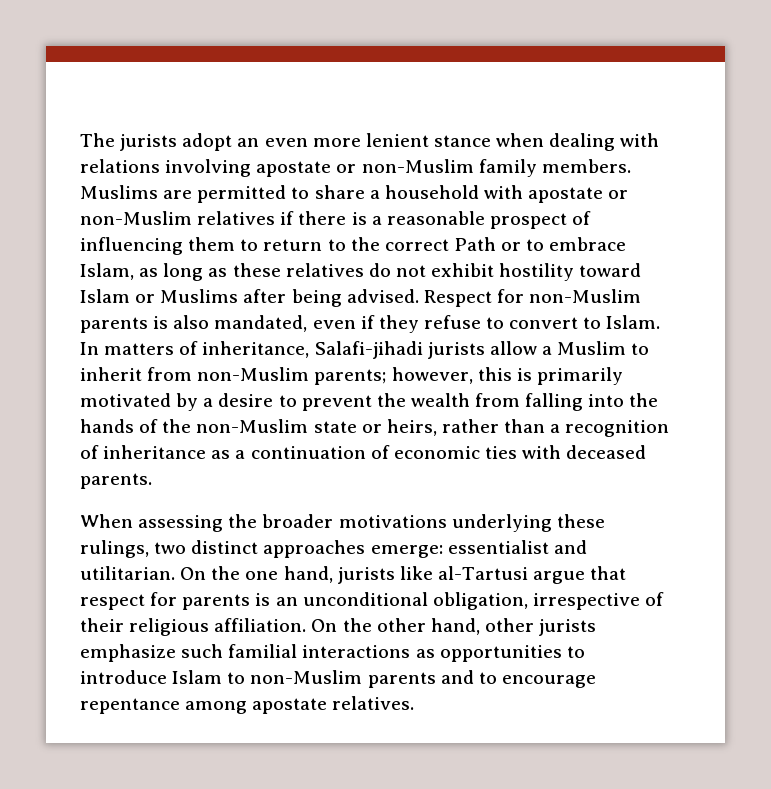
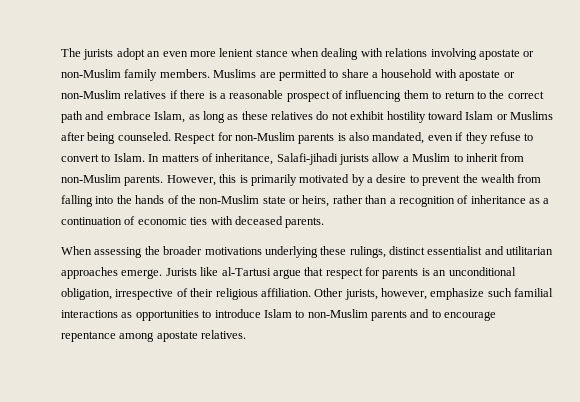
[453,237,545,251] Path or to -> [61,111,105,123] path and
[346,289,419,303] advised. -> [117,132,171,141] counseled.
[314,367,473,385] parents; however, -> [124,175,216,186] parents. However,
[154,540,587,558] [80,566,395,584] two distinct approaches emerge: essentialist and utilitarian. On the one hand, jurists -> [389,246,554,255] [61,267,197,279] distinct essentialist and utilitarian approaches emerge. Jurists
[311,618,597,636] On the other hand, other jurists -> [314,288,427,300] Other jurists, however,

